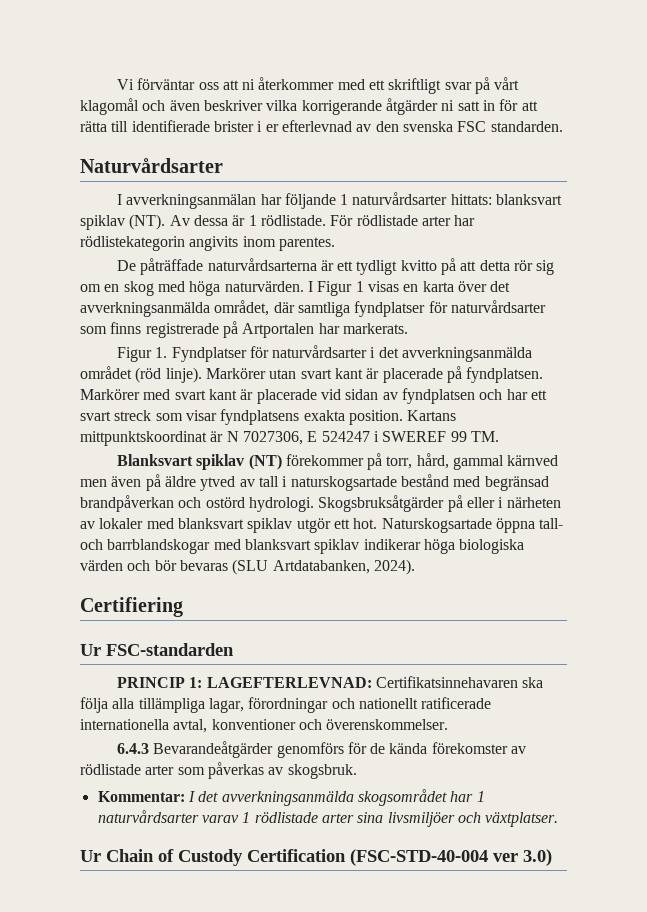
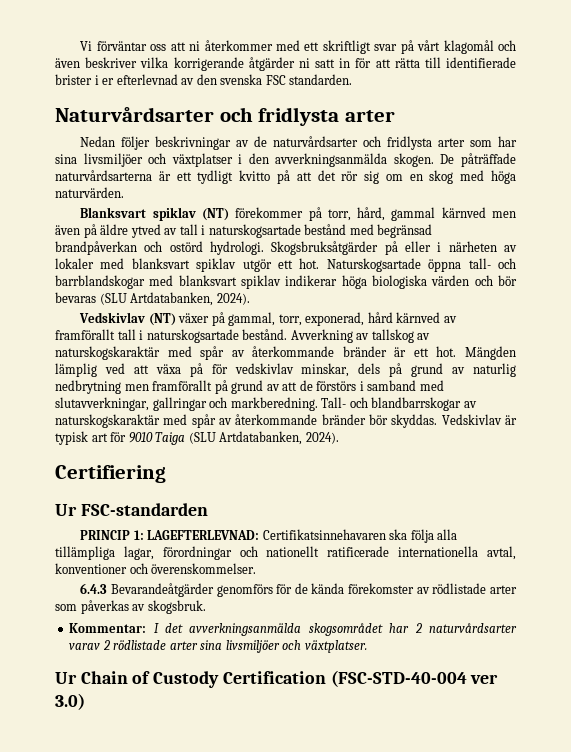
[116,192,563,209] [80,214,476,230] [80,236,335,251] // I avverkningsanmälan har följande 1 naturvårdsarter hittats: blanksvart spiklav (NT). Av dessa är 1 rödlistade. För rödlistade arter har rödlistekategorin angivits inom parentes. // -> [219,107,395,126] [80,136,517,150] [55,153,434,167] och fridlysta arter // Nedan följer beskrivningar av de naturvårdsarter och fridlysta arter som har sina livsmiljöer och växtplatser i den avverkningsanmälda skogen.
[479,260,510,271] detta -> [317,170,336,181] det
[307,281,511,296] [80,300,546,317] [80,321,408,338] [116,345,533,362] [80,366,544,383] [80,388,547,404] [80,409,457,425] [80,431,499,446] I Figur 1 visas en karta över det avverkningsanmälda området, där samtliga fyndplatser för naturvårdsarter som finns registrerade på Artportalen har markerats. // Figur 1. Fyndplatser för naturvårdsarter i det avverkningsanmälda området (röd linje). Markörer utan svart kant är placerade på fyndplatsen. Markörer med svart kant är placerade vid sidan av fyndplatsen och har ett svart streck som visar fyndplatsens exakta position. Kartans mittpunktskoordinat är N 7027306, E 524247 i SWEREF 99 TM. -> (124, 192) none
(415, 567) none -> [79,312,457,326] [55,329,431,343] [55,346,516,360] [55,363,516,377] [55,380,444,394] [55,397,477,411] [55,414,517,428] [55,431,339,445] // Vedskivlav (NT) växer på gammal, torr, exponerad, hård kärnved av framförallt tall i naturskogsartade bestånd. Avverkning av tallskog av naturskogskaraktär med spår av återkommande bränder är ett hot. Mängden lämplig ved att växa på för vedskivlav minskar, dels på grund av naturlig nedbrytning men framförallt på grund av att de förstörs i samband med slutavverkningar, gallringar och markberedning. Tall- och blandbarrskogar av naturskogskaraktär med spår av återkommande bränder bör skyddas. Vedskivlav är typisk art för 9010 Taiga (SLU Artdatabanken, 2024).
[476,791,485,802] 1 -> [414,623,422,633] 2
[242,812,251,823] 1 -> [102,640,110,650] 2

